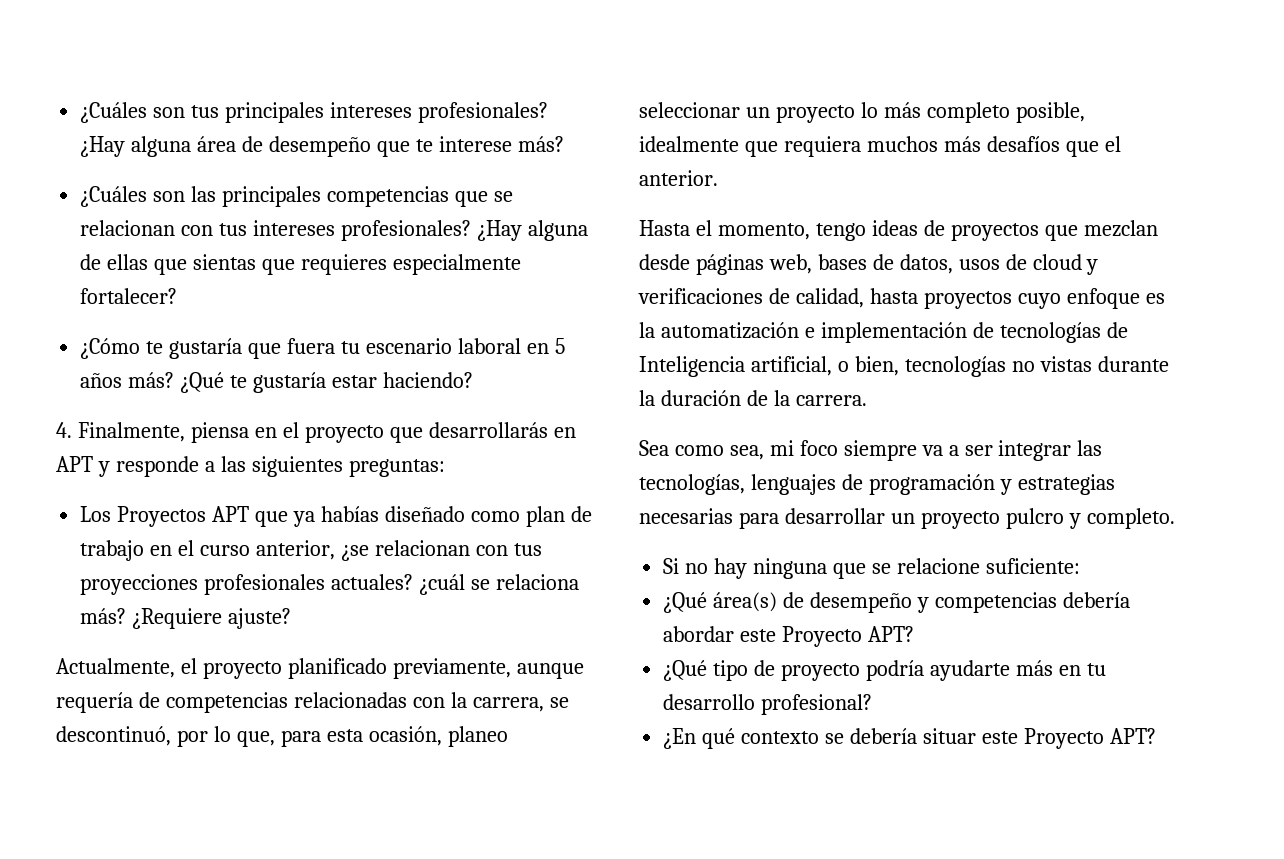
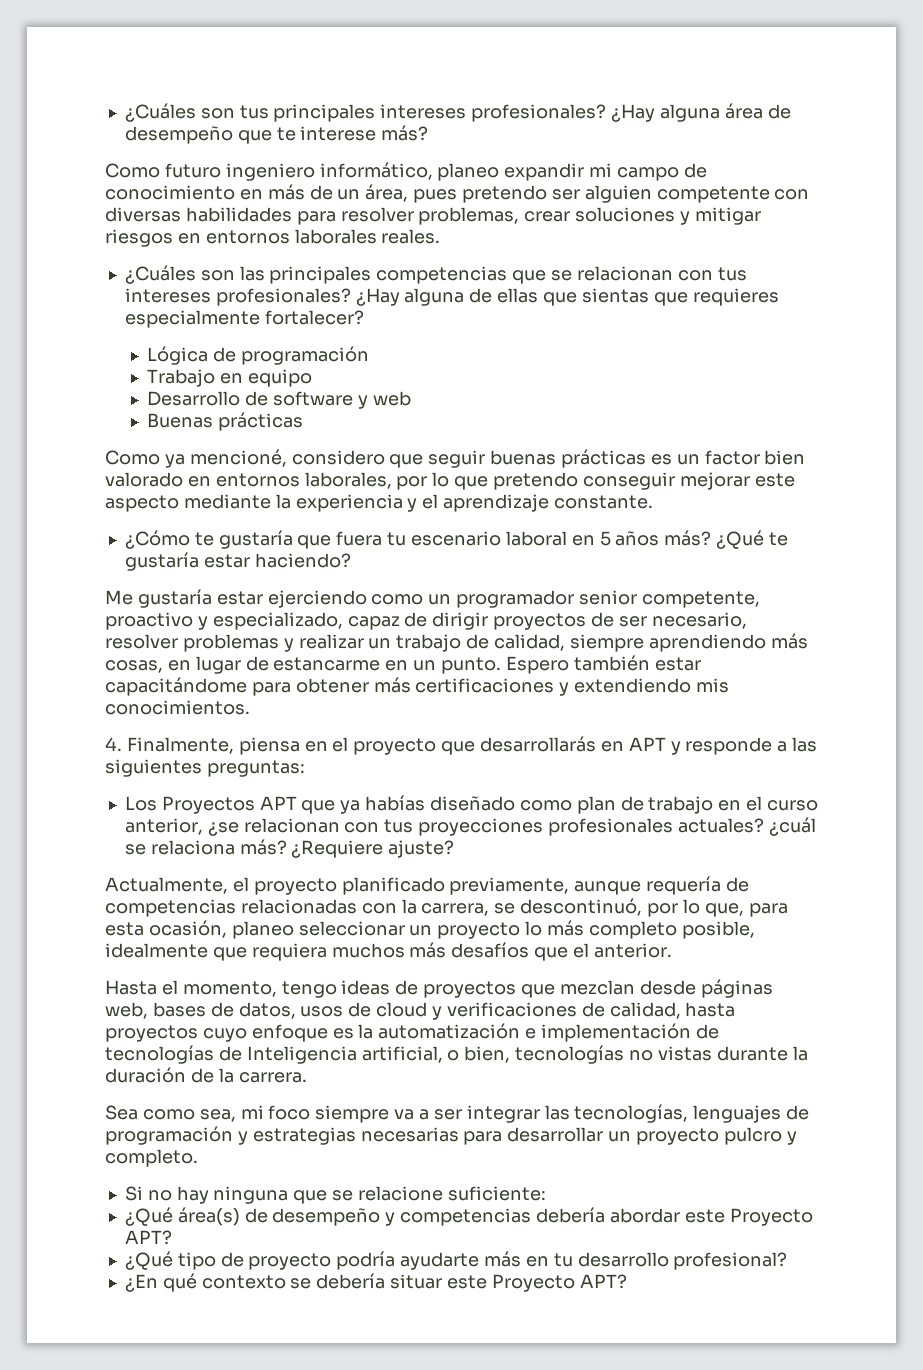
(564, 144) none -> [105,162,707,181] [105,184,810,203] [105,207,761,225] [105,229,441,247] // Como futuro ingeniero informático, planeo expandir mi campo de conocimiento en más de un área, pues pretendo ser alguien competente con diversas habilidades para resolver problemas, crear soluciones y mitigar riesgos en entornos laborales reales.
(178, 296) none -> [147,346,370,365] [147,369,313,387] [147,391,411,409] [147,412,304,431] [105,449,806,468] [105,472,795,490] [105,494,654,512] // Lógica de programación // Trabajo en equipo // Desarrollo de software y web // Buenas prácticas // Como ya mencioné, considero que seguir buenas prácticas es un factor bien valorado en entornos laborales, por lo que pretendo conseguir mejorar este aspecto mediante la experiencia y el aprendizaje constante.
(473, 380) none -> [105,589,760,608] [105,612,747,630] [105,633,808,652] [105,655,701,674] [105,677,730,696] [105,700,250,715] // Me gustaría estar ejerciendo como un programador senior competente, proactivo y especializado, capaz de dirigir proyectos de ser necesario, resolver problemas y realizar un trabajo de calidad, siempre aprendiendo más cosas, en lugar de estancarme en un punto. Espero también estar capacitándome para obtener más certificaciones y extendiendo mis conocimientos.

